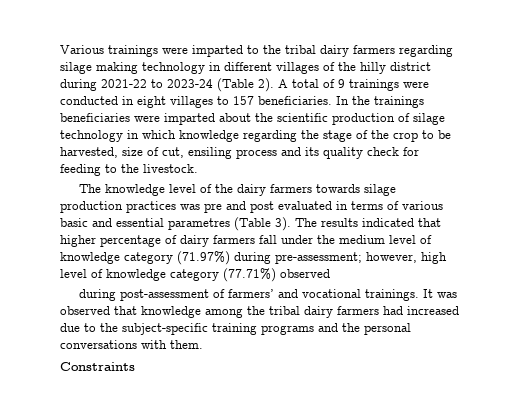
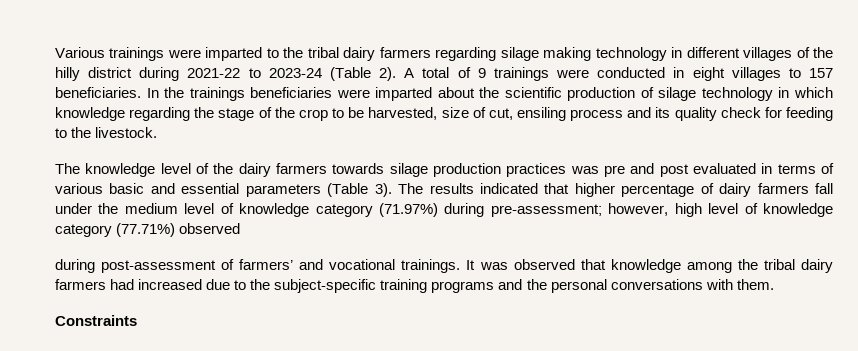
[168,218,230,230] parametres -> [245,184,321,197] parameters

